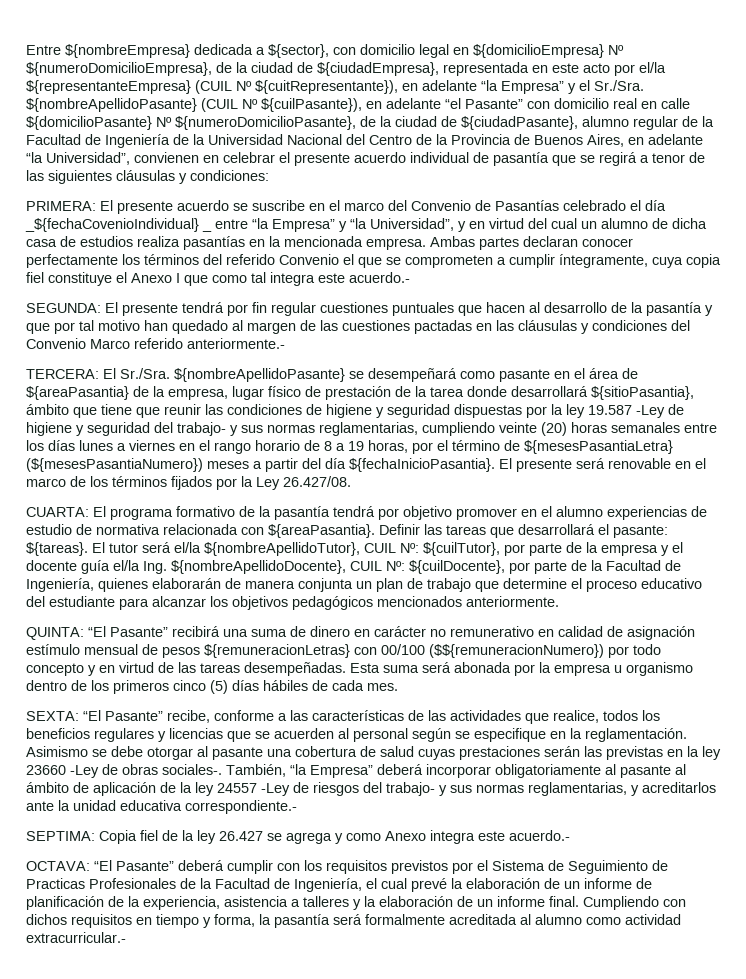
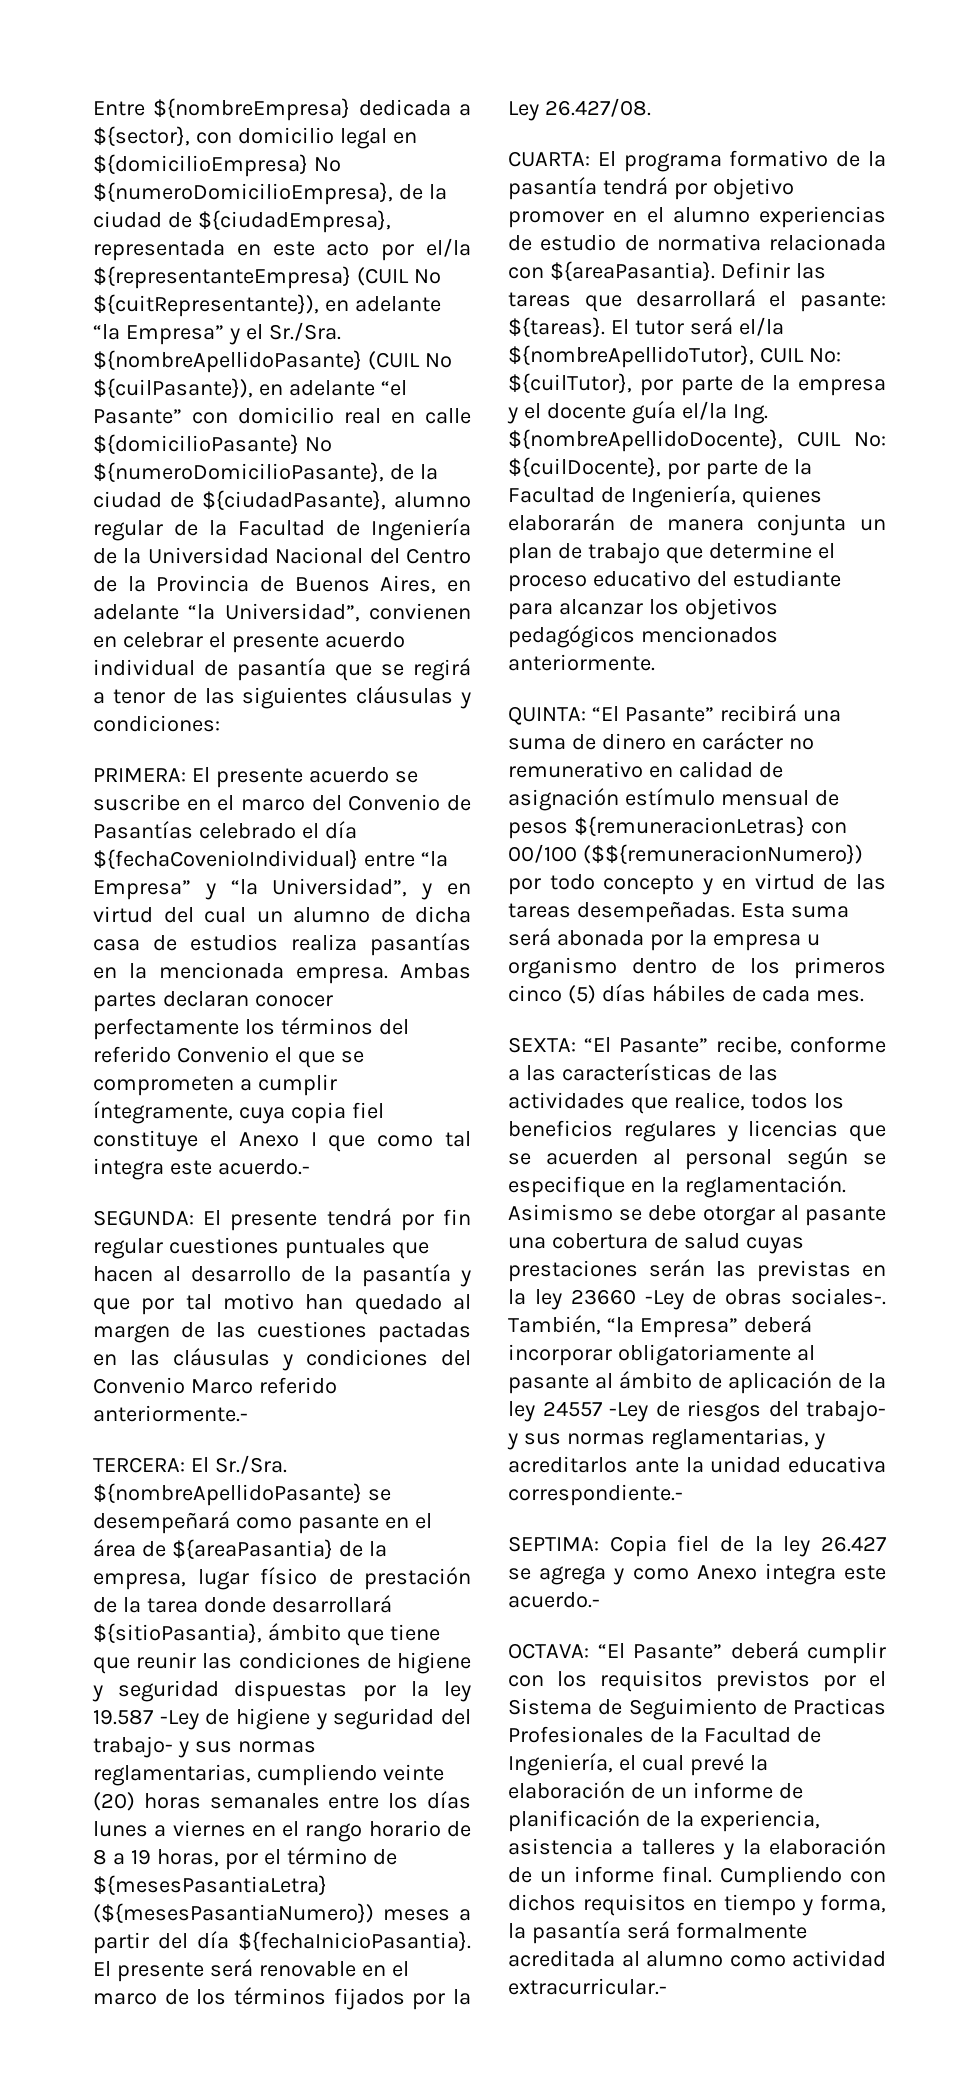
[25,218,212,232] _${fechaCovenioIndividual} _ -> [93,849,358,870] ${fechaCovenioIndividual}

